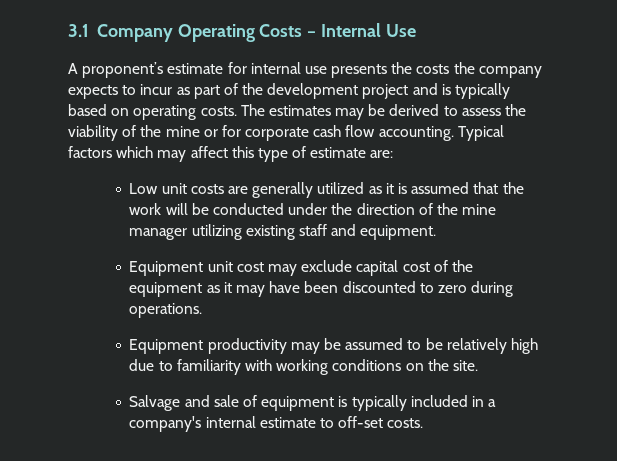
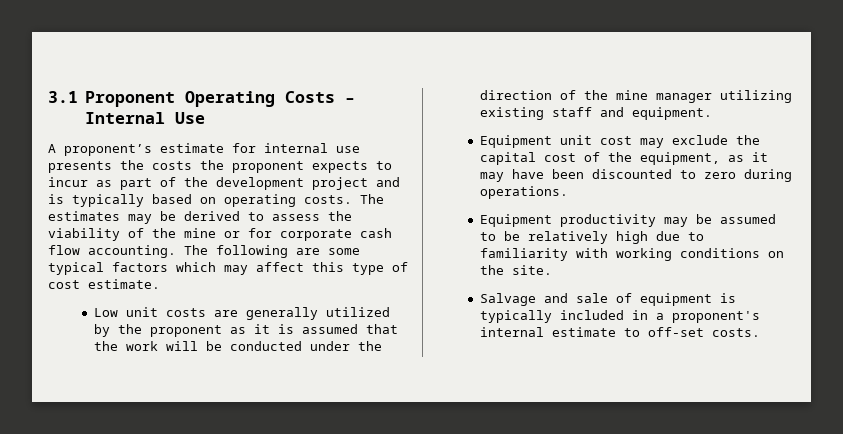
[96,24,173,42] Company -> [84,91,175,107] Proponent
[478,66,542,78] company -> [232,161,304,173] proponent
[457,125,504,141] Typical -> [184,245,360,258] [48,262,104,275] The following are some typical
[310,147,394,158] estimate are: -> [48,279,160,289] cost estimate.
(365, 188) none -> [93,324,222,337] by the proponent
(353, 266) none -> [735,135,760,145] the
[129,282,203,297] equipment -> [639,152,720,165] equipment,
[129,416,202,432] company's -> [671,311,760,323] proponent's

